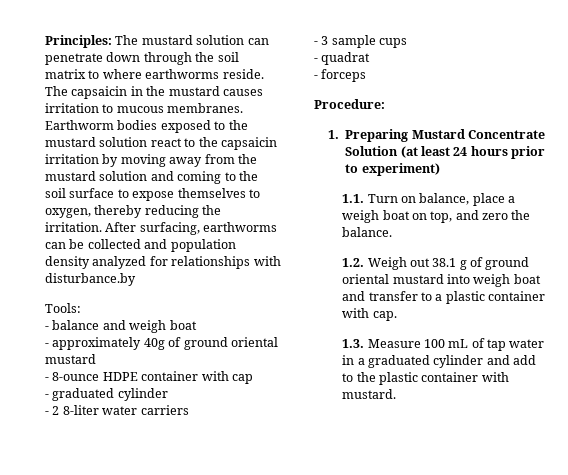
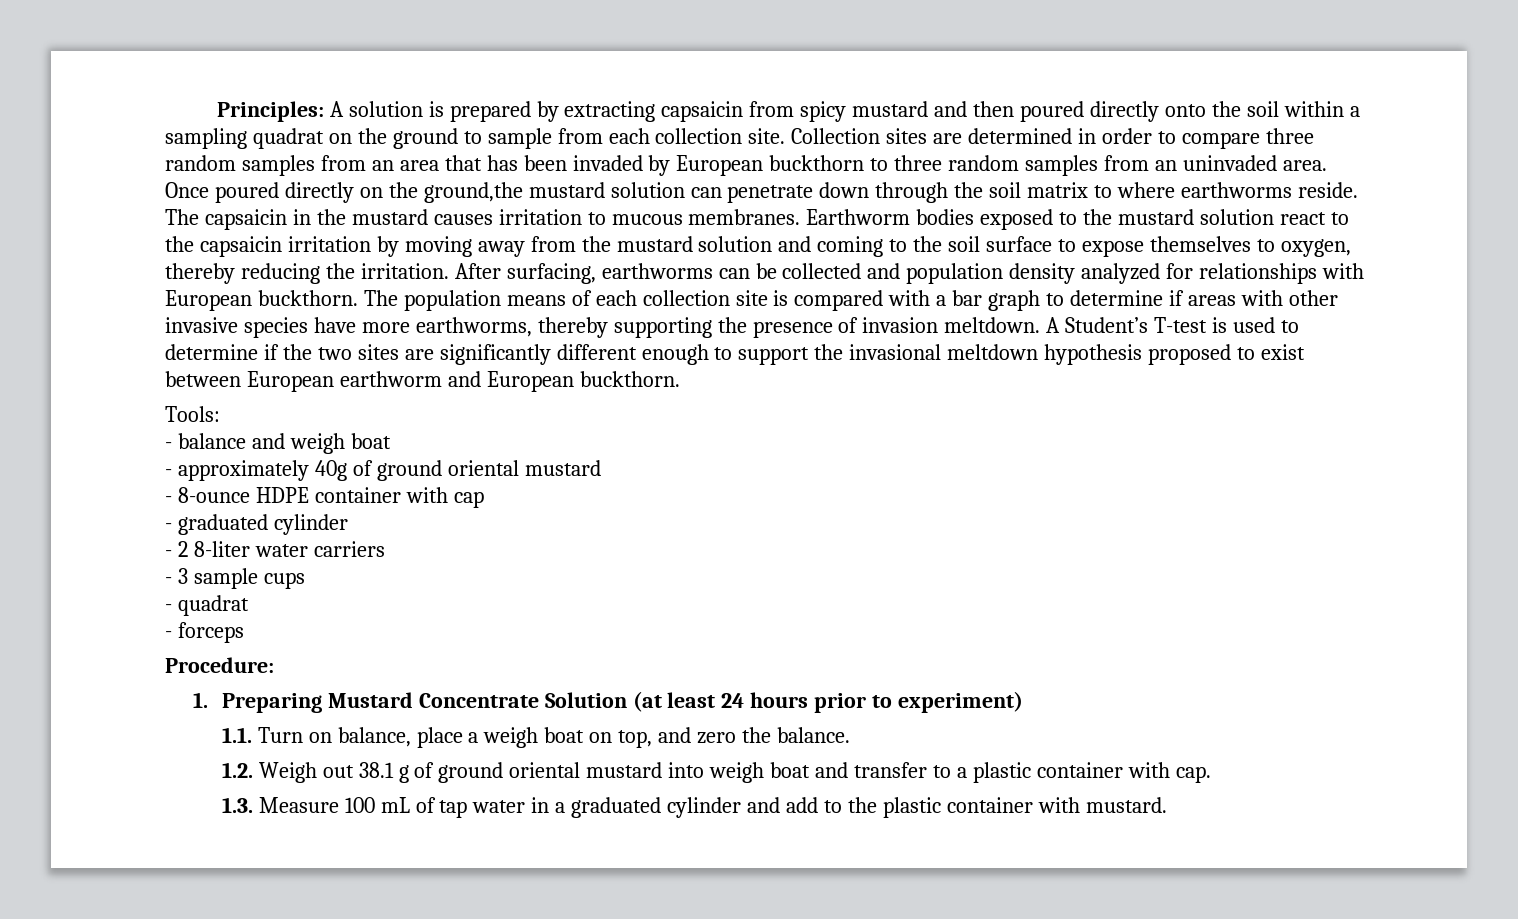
[115,35,139,45] The -> [329,101,1360,122] [165,128,1314,149] [165,155,1327,176] [165,182,523,203] A solution is prepared by extracting capsaicin from spicy mustard and then poured directly onto the soil within a sampling quadrat on the ground to sample from each collection site. Collection sites are determined in order to compare three random samples from an area that has been invaded by European buckthorn to three random samples from an uninvaded area. Once poured directly on the ground,the
[45,273,136,286] disturbance.by -> [165,290,1338,311] [165,317,1299,338] [165,344,1305,365] [165,371,680,392] European buckthorn. The population means of each collection site is compared with a bar graph to determine if areas with other invasive species have more earthworms, thereby supporting the presence of invasion meltdown. A Student’s T-test is used to determine if the two sites are significantly different enough to support the invasional meltdown hypothesis proposed to exist between European earthworm and European buckthorn.

